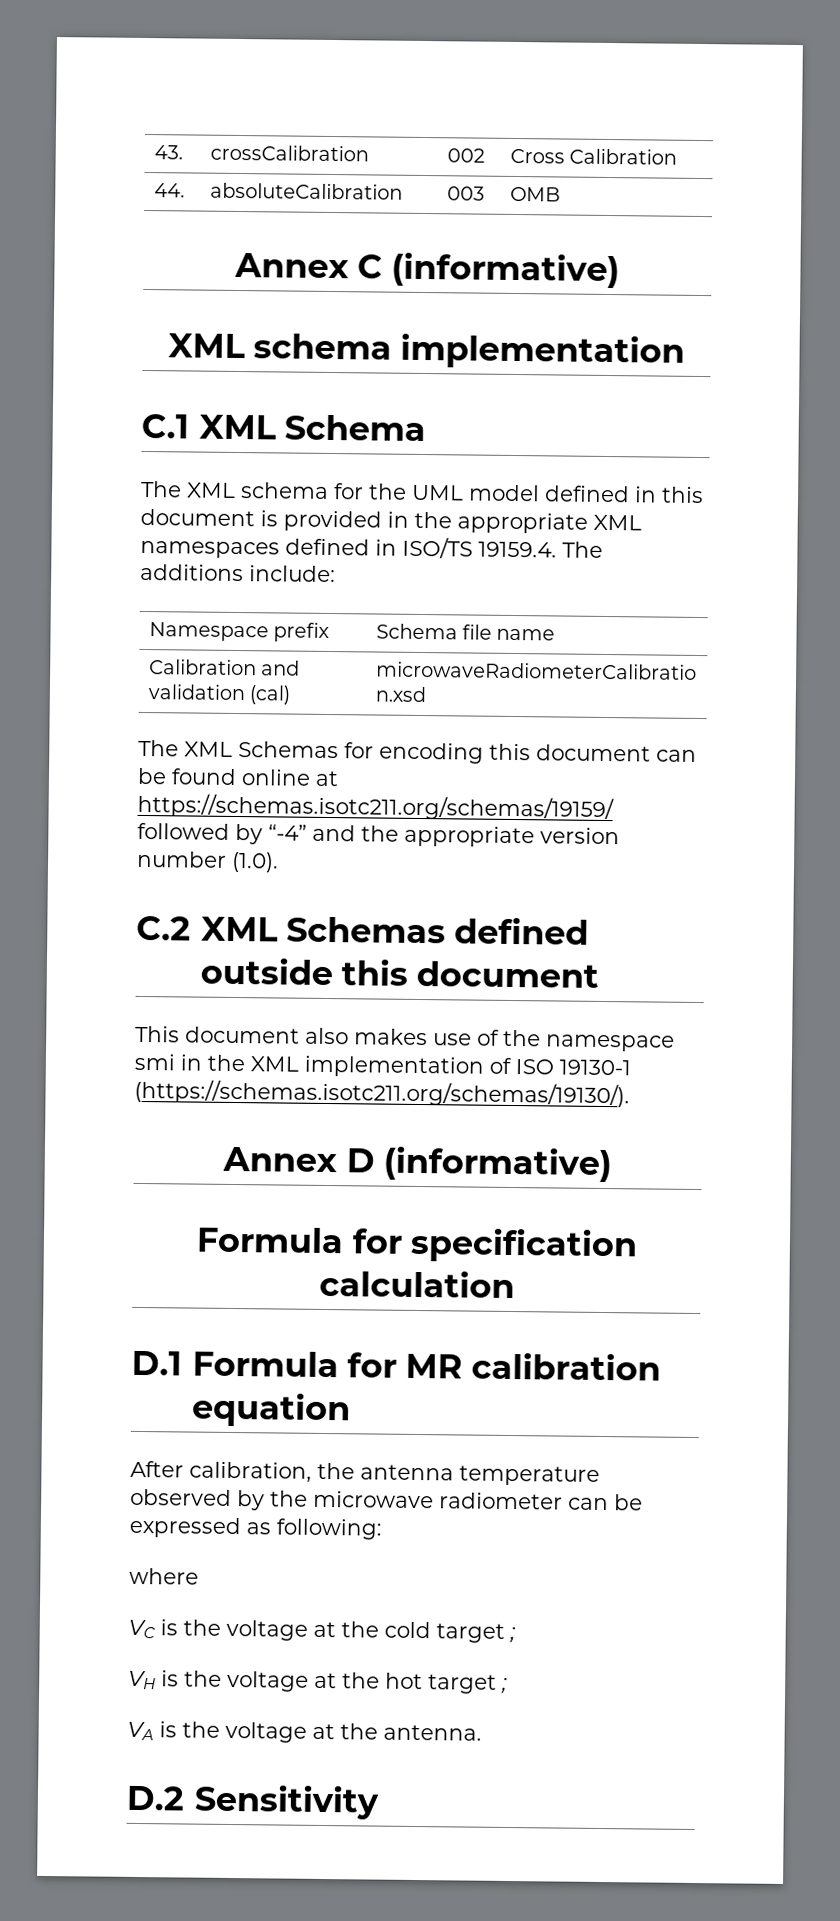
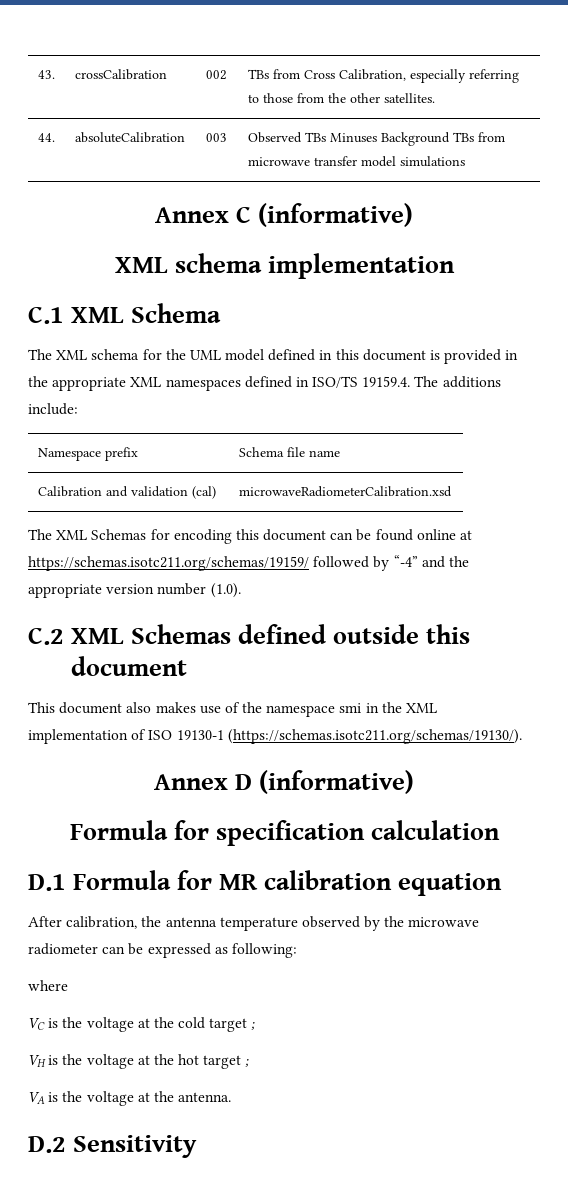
[509,148,677,165] [153,183,185,198] [209,182,403,200] [446,186,485,201] [509,186,561,202] Cross Calibration // 44. | absoluteCalibration | 003 | OMB -> [247,69,519,83] [247,93,435,103] [37,133,55,142] [74,132,185,143] [205,133,227,142] [247,132,505,146] [247,156,465,167] TBs from Cross Calibration, especially referring to those from the other satellites. // 44. | absoluteCalibration | 003 | Observed TBs Minuses Background TBs from microwave transfer model simulations

